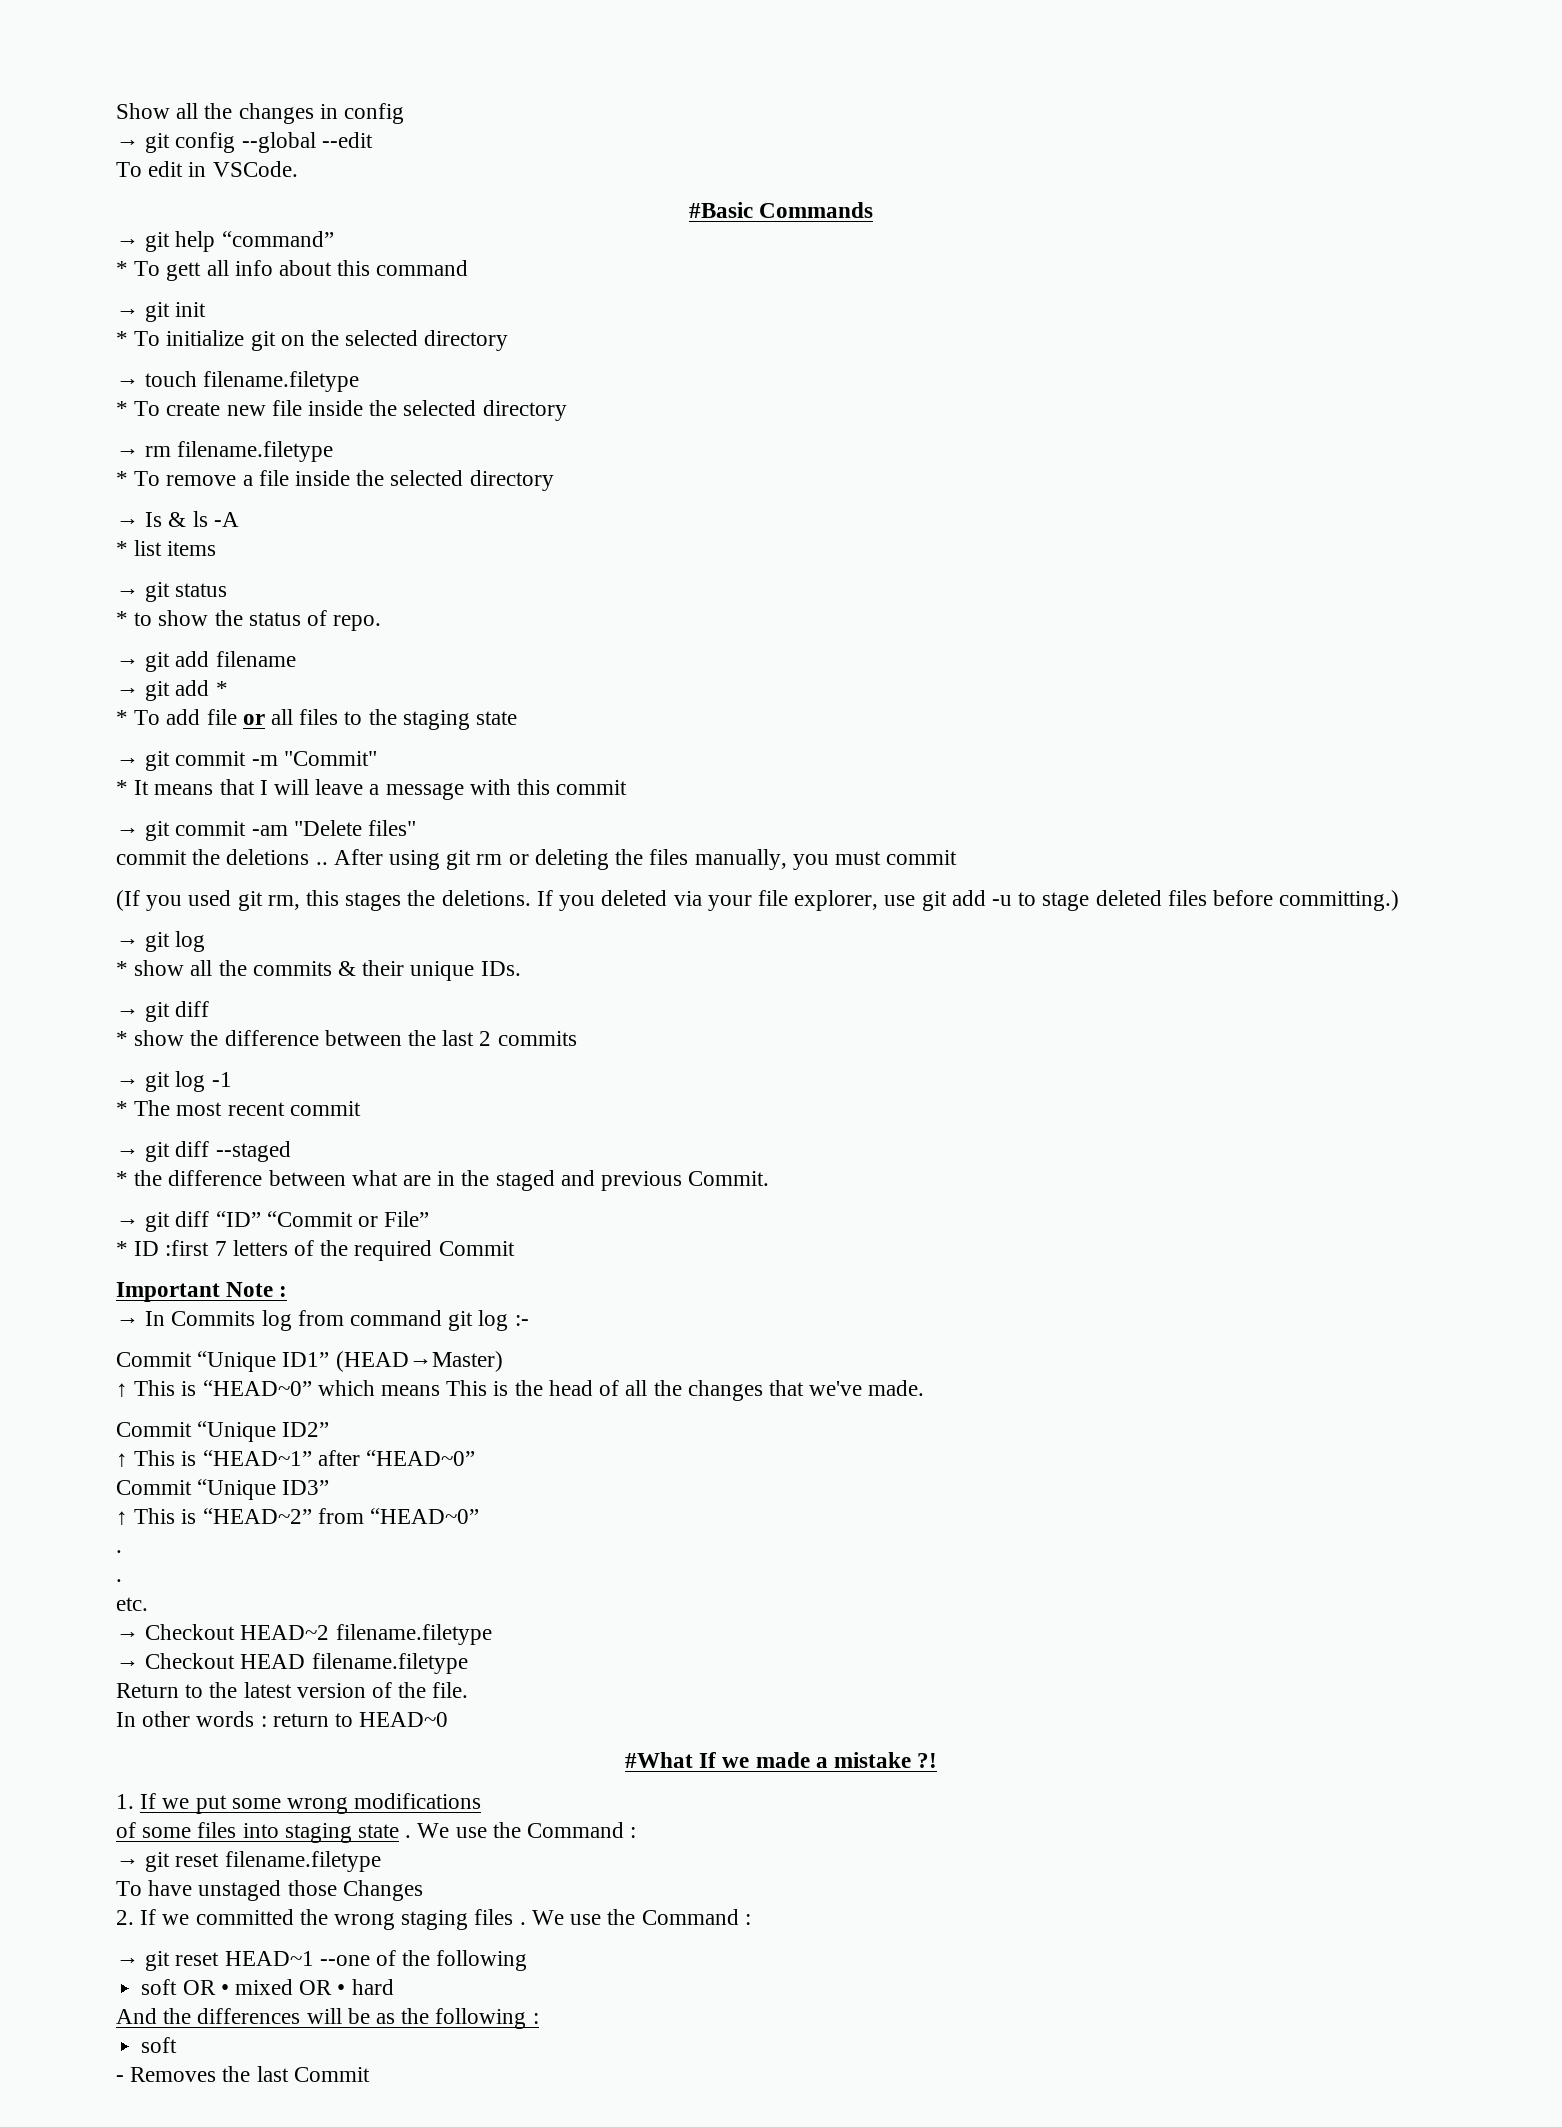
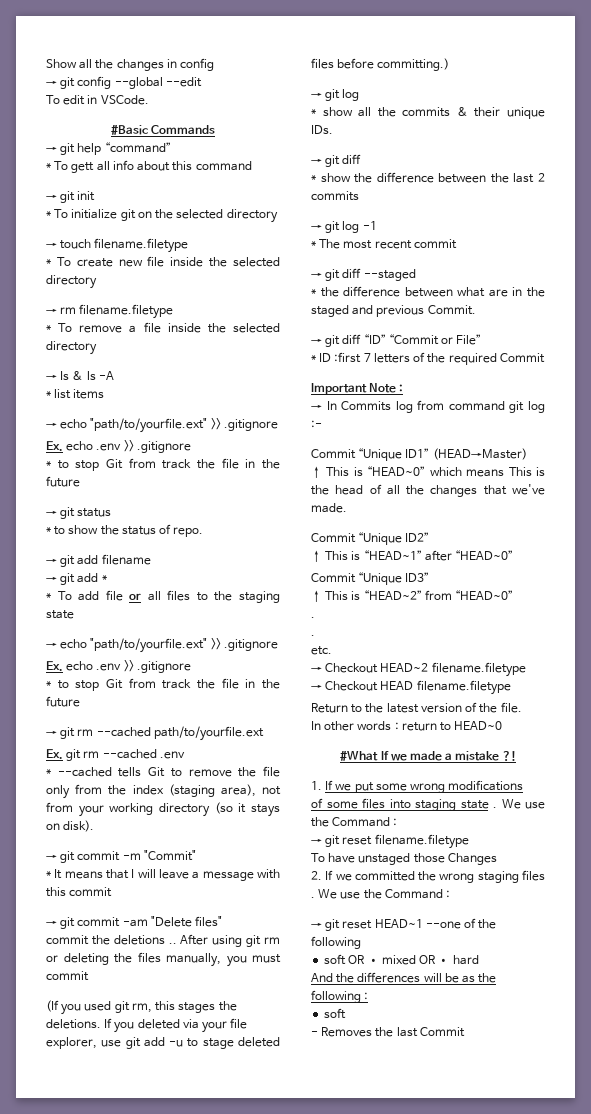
(217, 548) none -> [46,418,278,433] [46,440,191,453] [46,458,280,471] [46,476,80,487] // → echo "path/to/yourfile.ext" >> .gitignore // Ex. echo .env >> .gitignore // * to stop Git from track the file in the future
(518, 718) none -> [46,638,278,653] [46,660,191,673] [46,678,280,691] [46,696,80,707] [46,726,264,741] [46,749,185,761] [46,766,280,777] [46,784,281,799] [46,802,280,817] [46,820,95,832] // → echo "path/to/yourfile.ext" >> .gitignore // Ex. echo .env >> .gitignore // * to stop Git from track the file in the future // → git rm --cached path/to/yourfile.ext // Ex. git rm --cached .env // * --cached tells Git to remove the file only from the index (staging area), not from your working directory (so it stays on disk).

